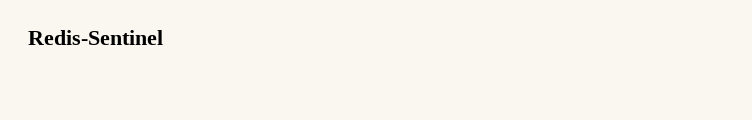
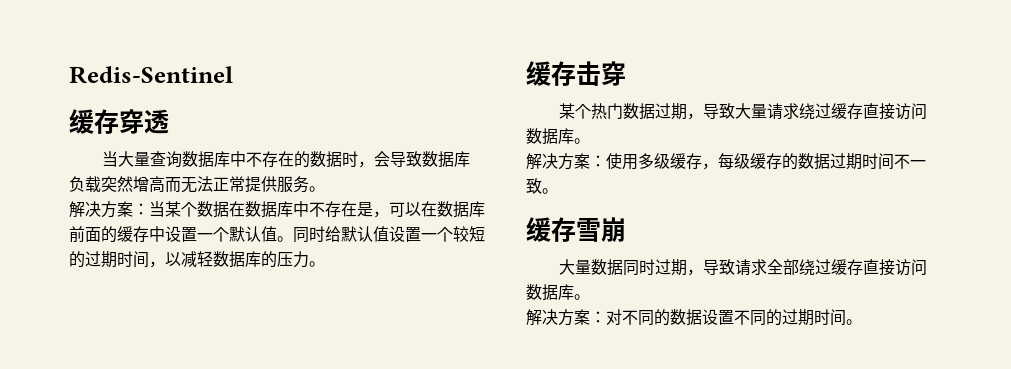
(163, 37) none -> [69,109,169,134] [101,151,470,168] [69,176,325,193] [69,201,485,218] [69,226,485,243] [69,251,325,268] [526,61,626,86] [558,103,927,120] [526,128,590,145] [526,153,926,170] [526,178,558,194] [526,217,626,242] [558,259,927,276] [526,284,590,301] [526,309,862,326] // 缓存穿透 // 当大量查询数据库中不存在的数据时，会导致数据库负载突然增高而无法正常提供服务。 // 解决方案：当某个数据在数据库中不存在是，可以在数据库前面的缓存中设置一个默认值。同时给默认值设置一个较短的过期时间，以减轻数据库的压力。 // 缓存击穿 // 某个热门数据过期，导致大量请求绕过缓存直接访问数据库。 // 解决方案：使用多级缓存，每级缓存的数据过期时间不一致。 // 缓存雪崩 // 大量数据同时过期，导致请求全部绕过缓存直接访问数据库。 // 解决方案：对不同的数据设置不同的过期时间。

